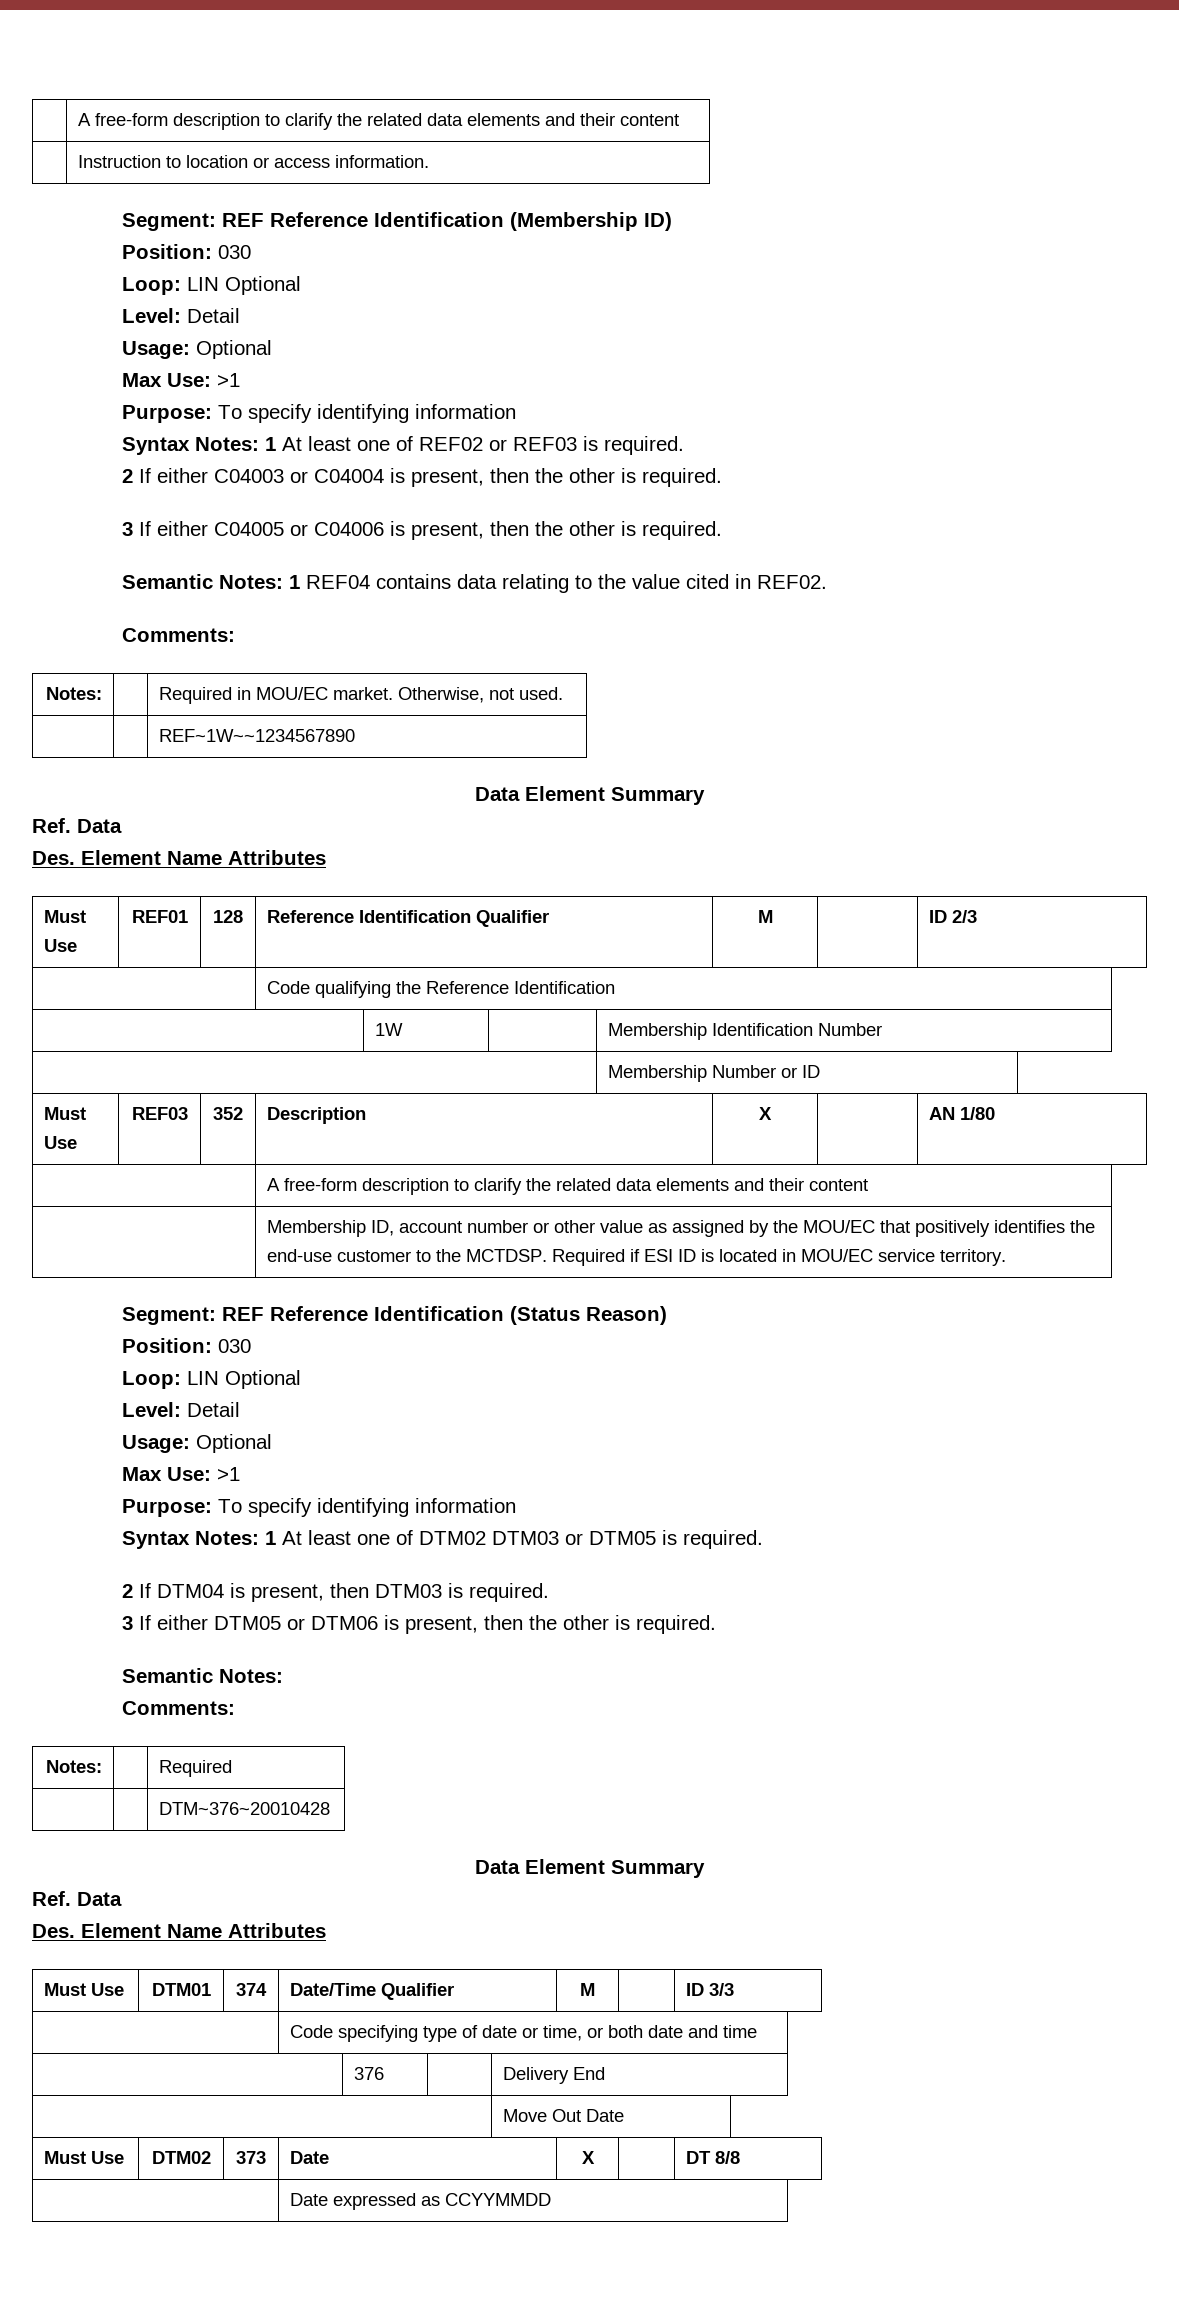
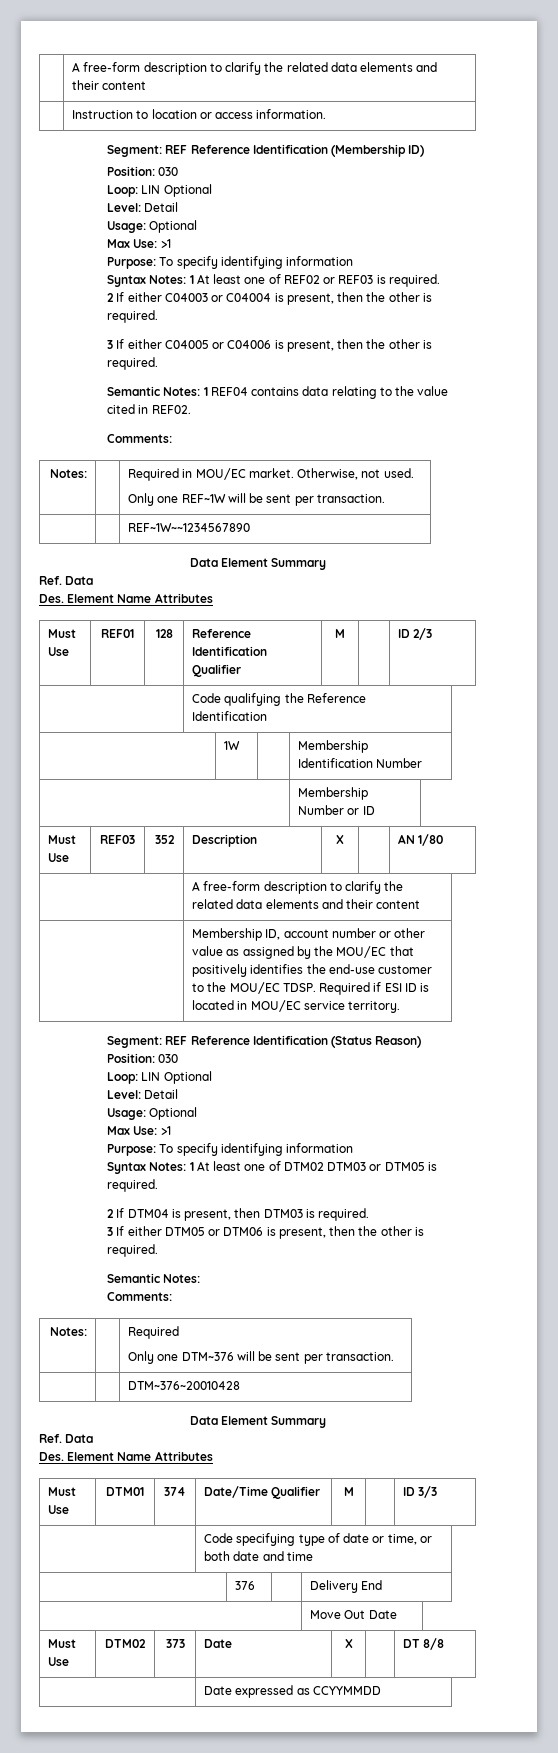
(564, 693) none -> [128,493,385,506] // Only one REF~1W will be sent per transaction.
[466,1249,548,1262] MCTDSP. -> [229,982,316,994] MOU/EC TDSP.
(233, 1768) none -> [128,1351,394,1364] // Only one DTM~376 will be sent per transaction.

